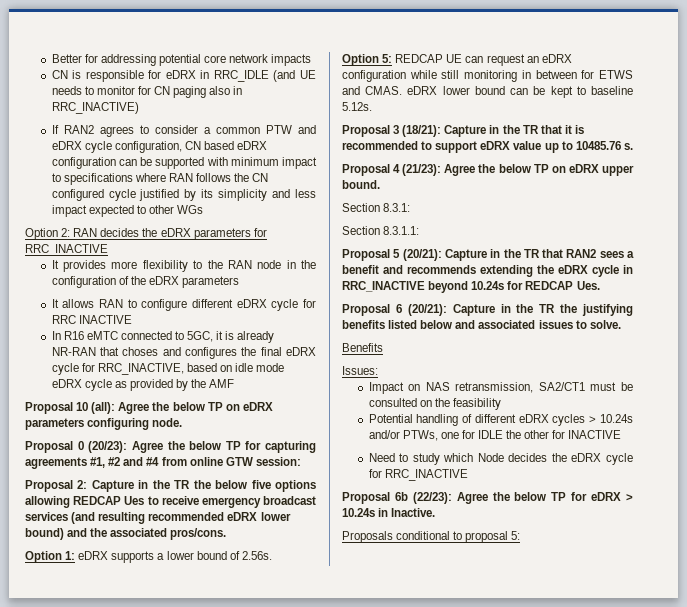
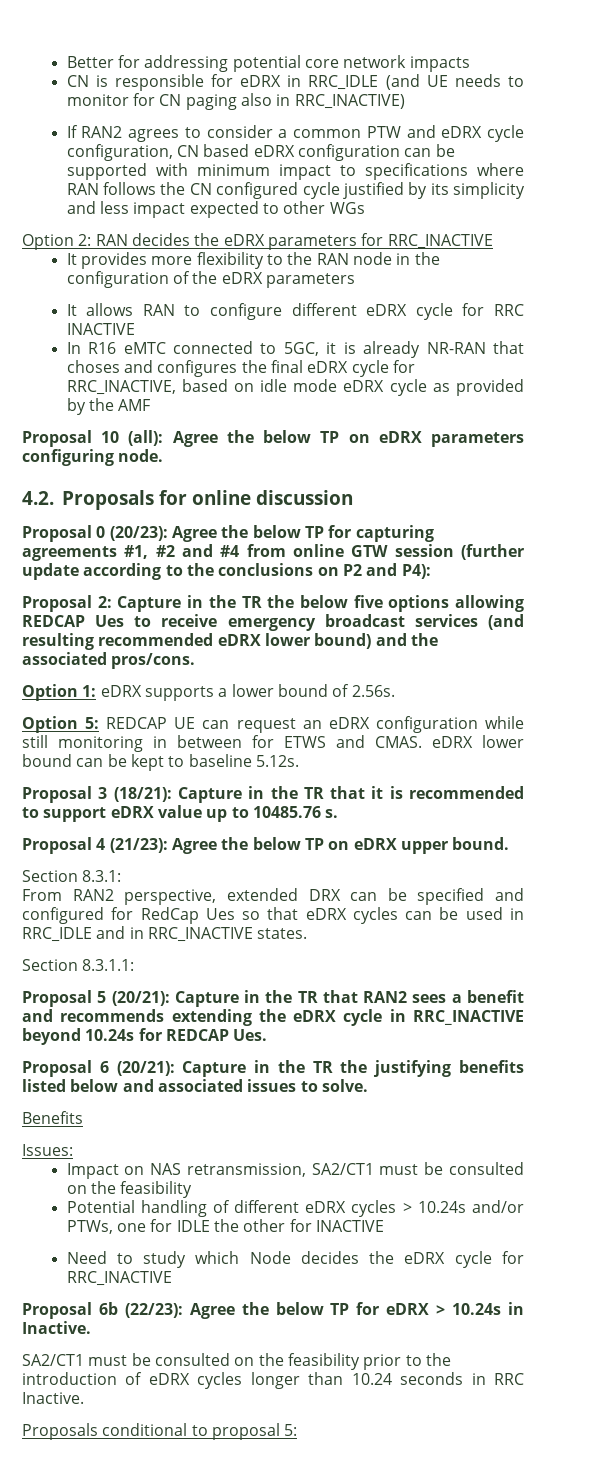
(183, 422) none -> [22,490,353,510] // 4.2. Proposals for online discussion
[255,457,301,466] session: -> [394,544,524,560] [22,563,431,580] session (further update according to the conclusions on P2 and P4):
(411, 207) none -> [22,888,524,905] [22,907,524,924] [22,926,308,942] // From RAN2 perspective, extended DRX can be specified and configured for RedCap Ues so that eDRX cycles can be used in RRC_IDLE and in RRC_INACTIVE states.
(436, 512) none -> [22,1353,451,1370] [22,1372,525,1389] [22,1392,84,1404] // SA2/CT1 must be consulted on the feasibility prior to the introduction of eDRX cycles longer than 10.24 seconds in RRC Inactive.

